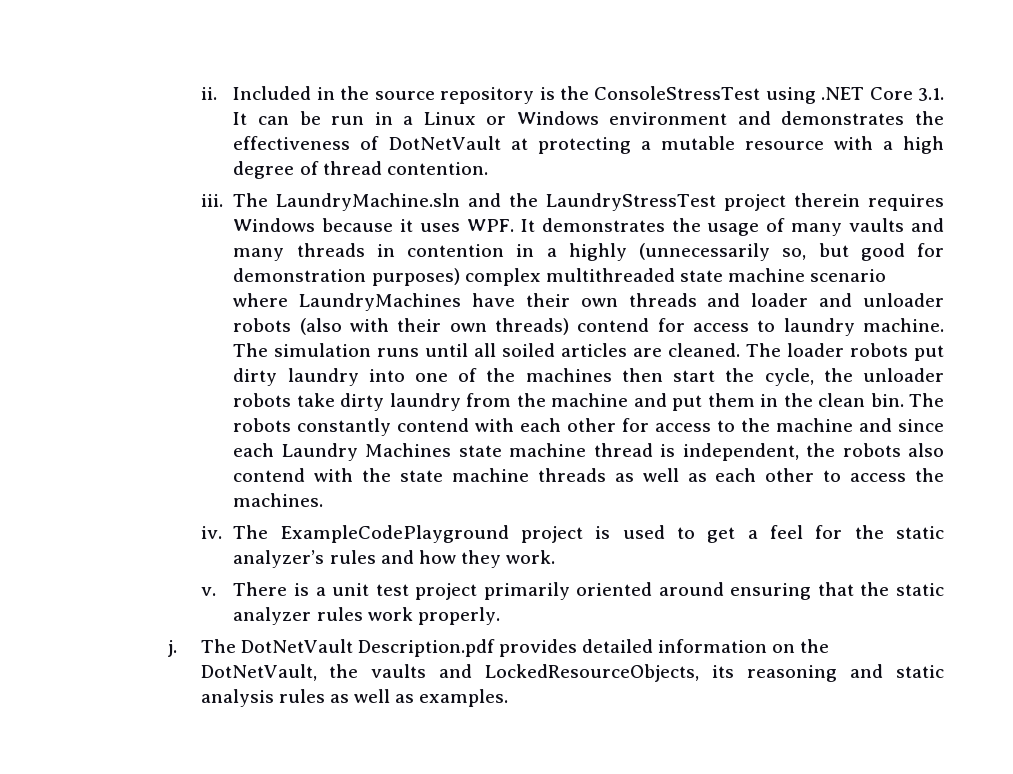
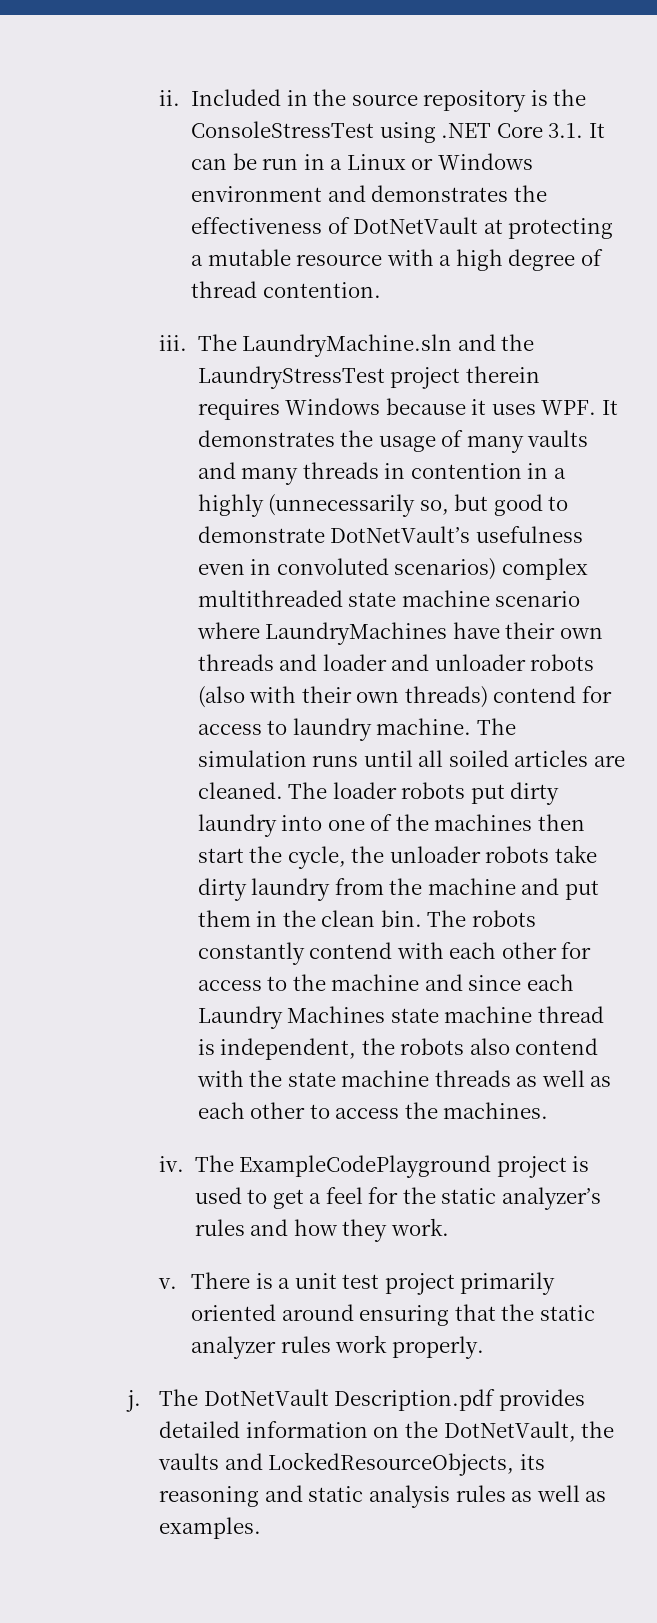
[917,243,945,257] [233,268,460,286] for demonstration purposes) -> [548,496,569,511] [197,526,583,543] [197,558,497,580] to demonstrate DotNetVault’s usefulness even in convoluted scenarios)

